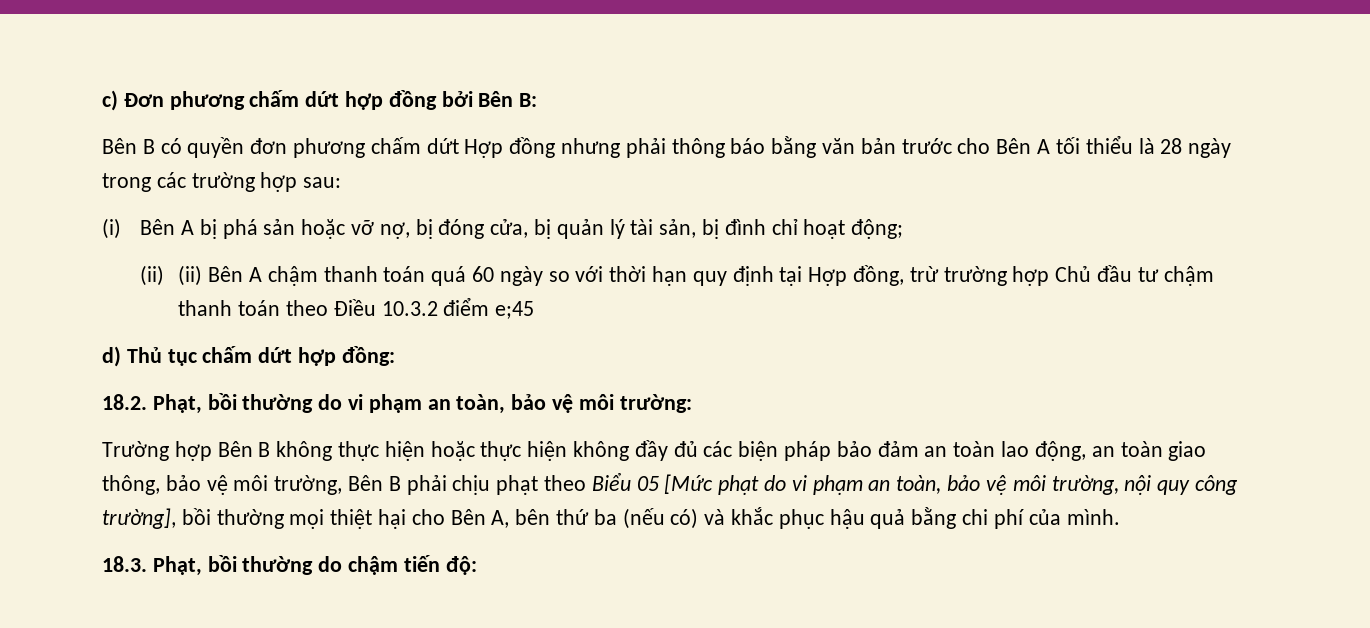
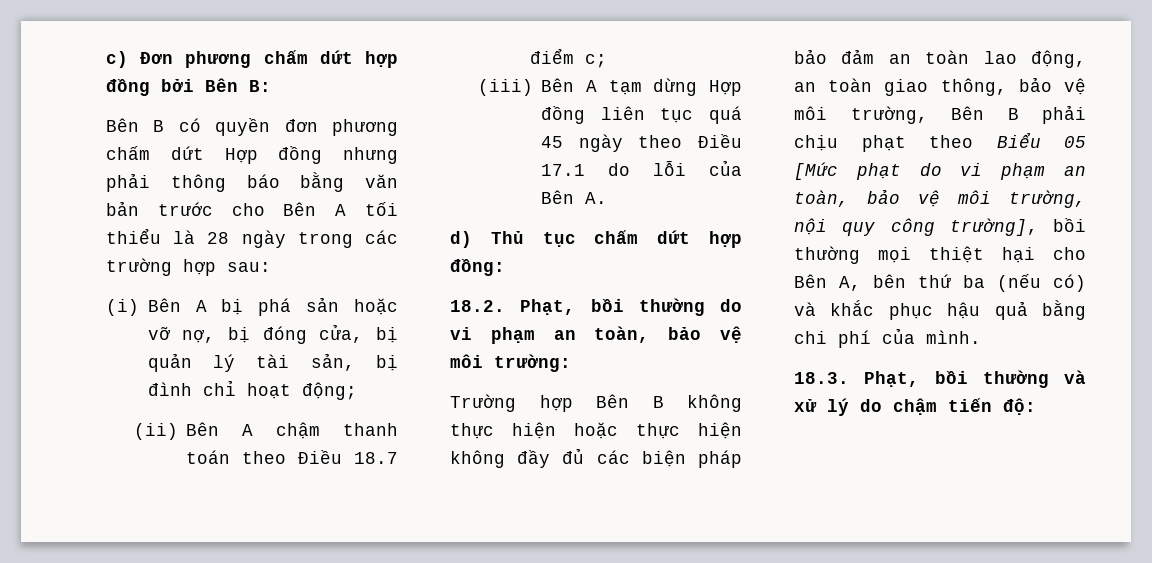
[178,265,203,286] (ii) -> (178, 431) none
[431,265,1214,286] [178,298,535,319] quá 60 ngày so với thời hạn quy định tại Hợp đồng, trừ trường hợp Chủ đầu tư chậm thanh toán theo Điều 10.3.2 điểm e;45 -> [242,450,398,464] [530,48,608,68] [477,78,742,96] [541,106,742,124] [541,134,742,152] [541,160,742,176] [541,190,608,204] theo Điều 18.7 điểm c; // (iii) Bên A tạm dừng Hợp đồng liên tục quá 45 ngày theo Điều 17.1 do lỗi của Bên A.
(314, 565) none -> [1064,370,1086,384] [794,398,849,416] và xử lý

